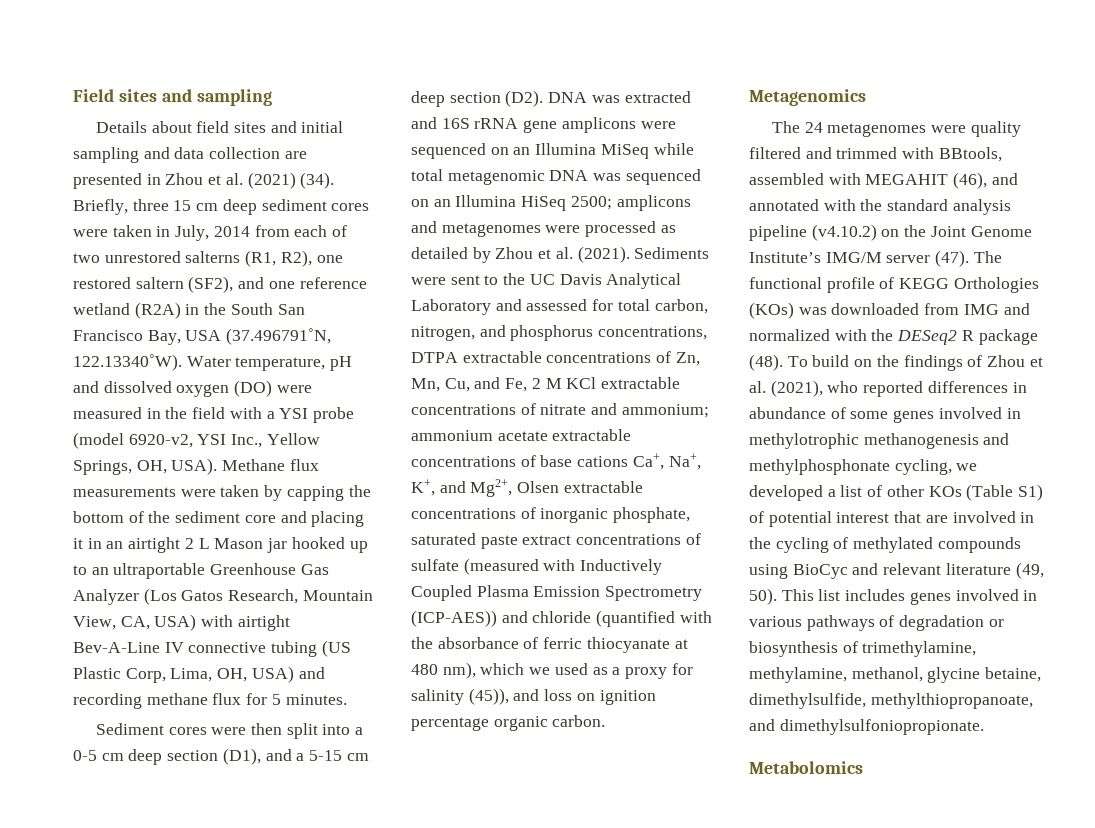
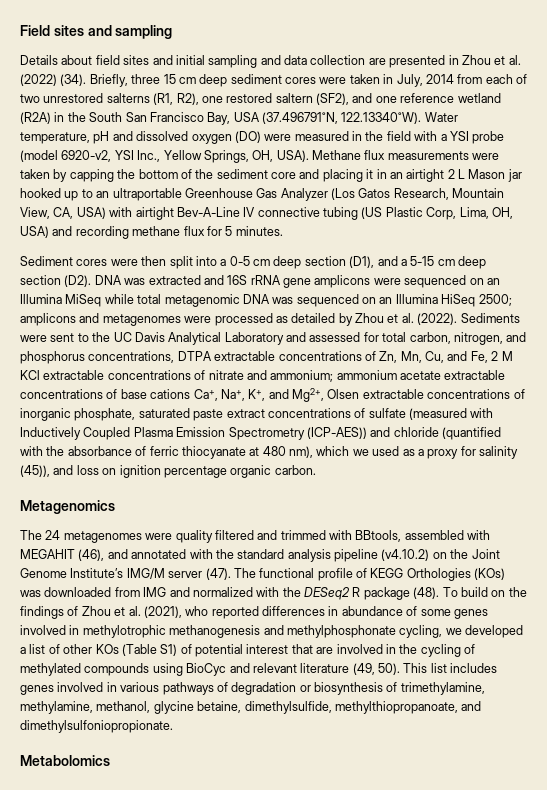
[247,172,296,189] (2021) -> [20,74,57,86] (2022)
[577,246,630,263] (2021). -> [417,313,458,325] (2022).

